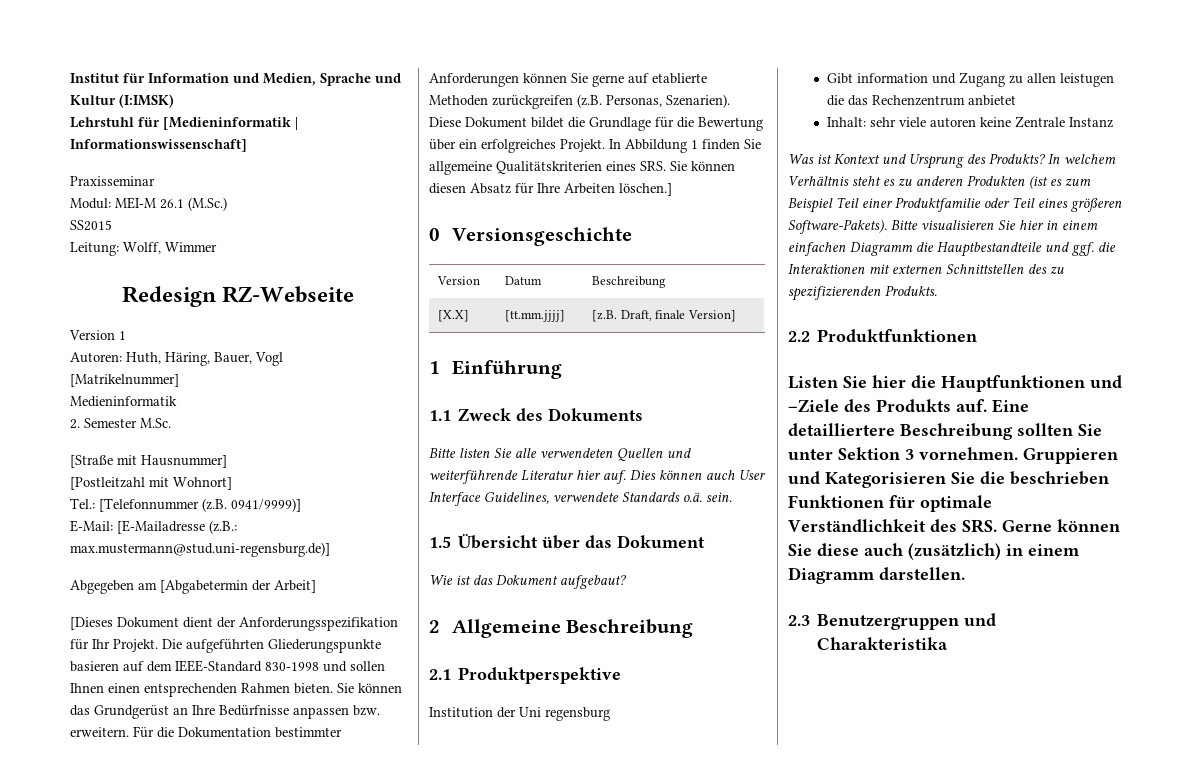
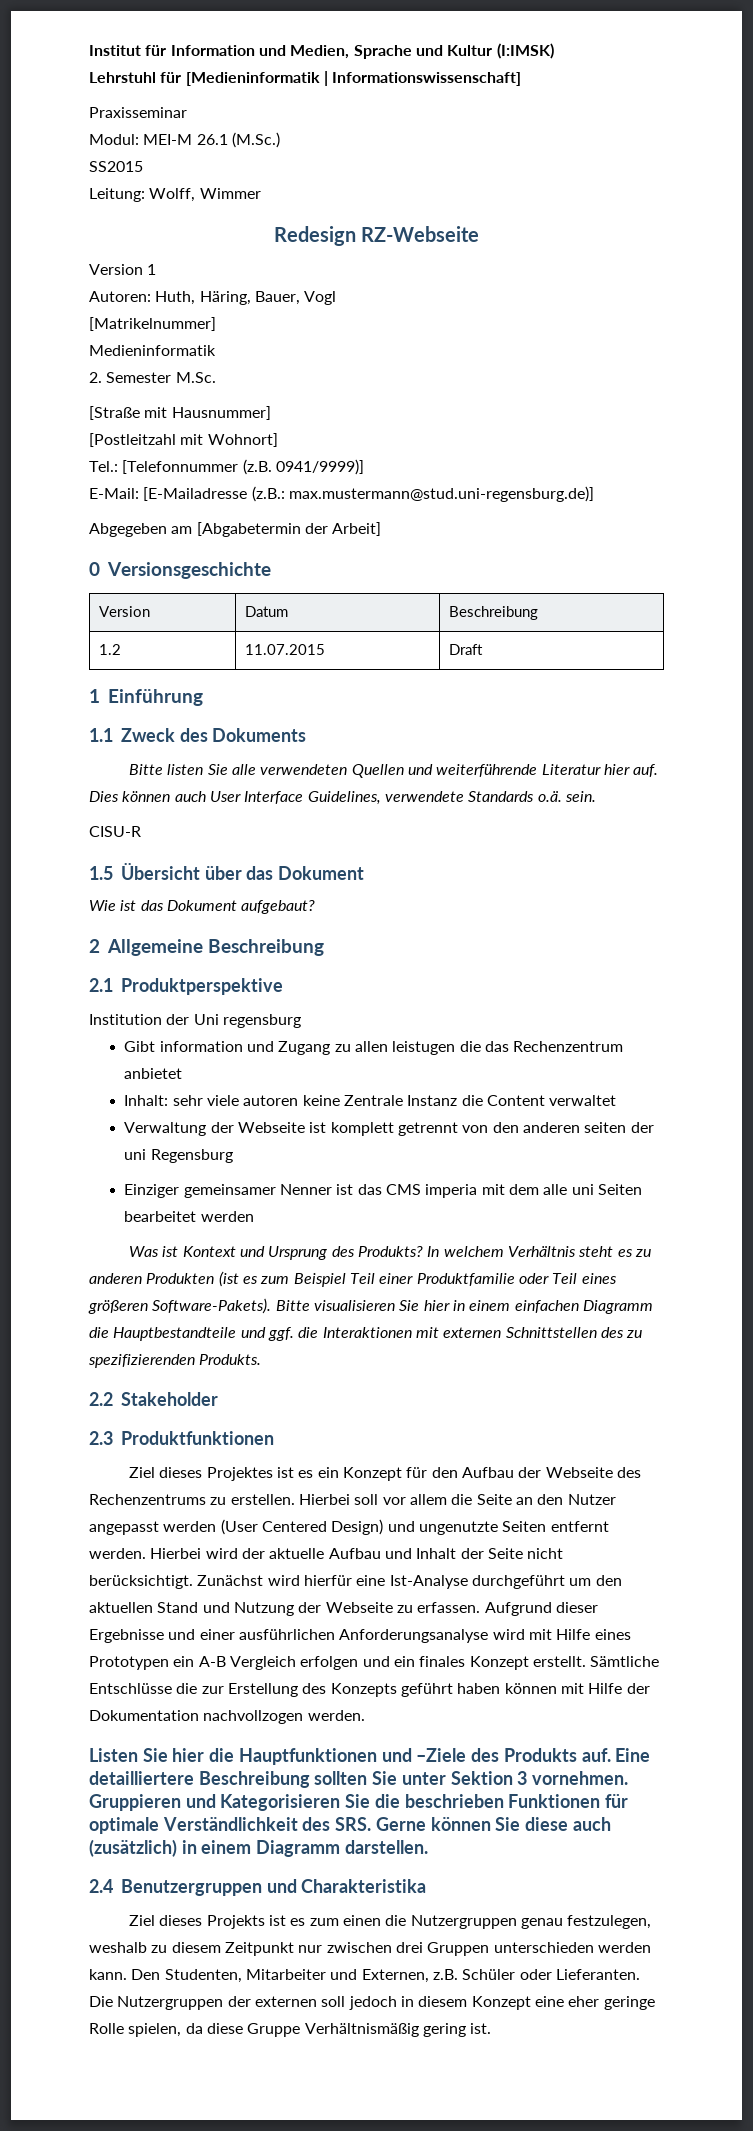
[70,617,398,631] [70,639,381,653] [70,660,385,672] [70,683,402,697] [70,705,380,719] [70,726,342,738] [429,73,707,87] [429,94,730,109] [429,117,763,131] [429,139,761,153] [429,161,735,175] [429,183,672,196] // [Dieses Dokument dient der Anforderungsspezifikation für Ihr Projekt. Die aufgeführten Gliederungspunkte basieren auf dem IEEE-Standard 830-1998 und sollen Ihnen einen entsprechenden Rahmen bieten. Sie können das Grundgerüst an Ihre Bedürfnisse anpassen bzw. erweitern. Für die Dokumentation bestimmter Anforderungen können Sie gerne auf etablierte Methoden zurückgreifen (z.B. Personas, Szenarien). Diese Dokument bildet die Grundlage für die Bewertung über ein erfolgreiches Projekt. In Abbildung 1 finden Sie allgemeine Qualitätskriterien eines SRS. Sie können diesen Absatz für Ihre Arbeiten löschen.] -> (382, 529) none
[438,310,470,322] [505,310,566,322] [592,310,736,322] [X.X] | [tt.mm.jjjj] | [z.B. Draft, finale Version] -> [99,644,122,655] [245,644,326,655] [449,644,484,655] 1.2 | 11.07.2015 | Draft
(732, 497) none -> [89,826,141,837] // CISU-R
(1113, 122) none -> [461,1095,617,1106] [124,1122,654,1136] [124,1149,233,1163] [124,1184,642,1198] [124,1211,254,1222] die Content verwaltet // Verwaltung der Webseite ist komplett getrennt von den anderen seiten der uni Regensburg // Einziger gemeinsamer Nenner ist das CMS imperia mit dem alle uni Seiten bearbeitet werden
(810, 336) none -> [121,1392,218,1406] [89,1431,113,1445] Stakeholder // 2.3
(978, 335) none -> [129,1467,641,1481] [89,1494,616,1505] [89,1519,609,1535] [89,1548,564,1559] [89,1575,622,1589] [89,1602,598,1616] [89,1629,631,1643] [89,1656,660,1670] [89,1683,650,1697] [89,1710,365,1724] // Ziel dieses Projektes ist es ein Konzept für den Aufbau der Webseite des Rechenzentrums zu erstellen. Hierbei soll vor allem die Seite an den Nutzer angepasst werden (User Centered Design) und ungenutzte Seiten entfernt werden. Hierbei wird der aktuelle Aufbau und Inhalt der Seite nicht berücksichtigt. Zunächst wird hierfür eine Ist-Analyse durchgeführt um den aktuellen Stand und Nutzung der Webseite zu erfassen. Aufgrund dieser Ergebnisse und einer ausführlichen Anforderungsanalyse wird mit Hilfe eines Prototypen ein A-B Vergleich erfolgen und ein finales Konzept erstellt. Sämtliche Entschlüsse die zur Erstellung des Konzepts geführt haben können mit Hilfe der Dokumentation nachvollzogen werden.
[788,615,810,626] 2.3 -> [89,1879,113,1893] 2.4
(949, 643) none -> [129,1915,652,1929] [89,1942,651,1956] [89,1969,640,1983] [89,1996,655,2010] [89,2023,492,2037] // Ziel dieses Projekts ist es zum einen die Nutzergruppen genau festzulegen, weshalb zu diesem Zeitpunkt nur zwischen drei Gruppen unterschieden werden kann. Den Studenten, Mitarbeiter und Externen, z.B. Schüler oder Lieferanten. Die Nutzergruppen der externen soll jedoch in diesem Konzept eine eher geringe Rolle spielen, da diese Gruppe Verhältnismäßig gering ist.

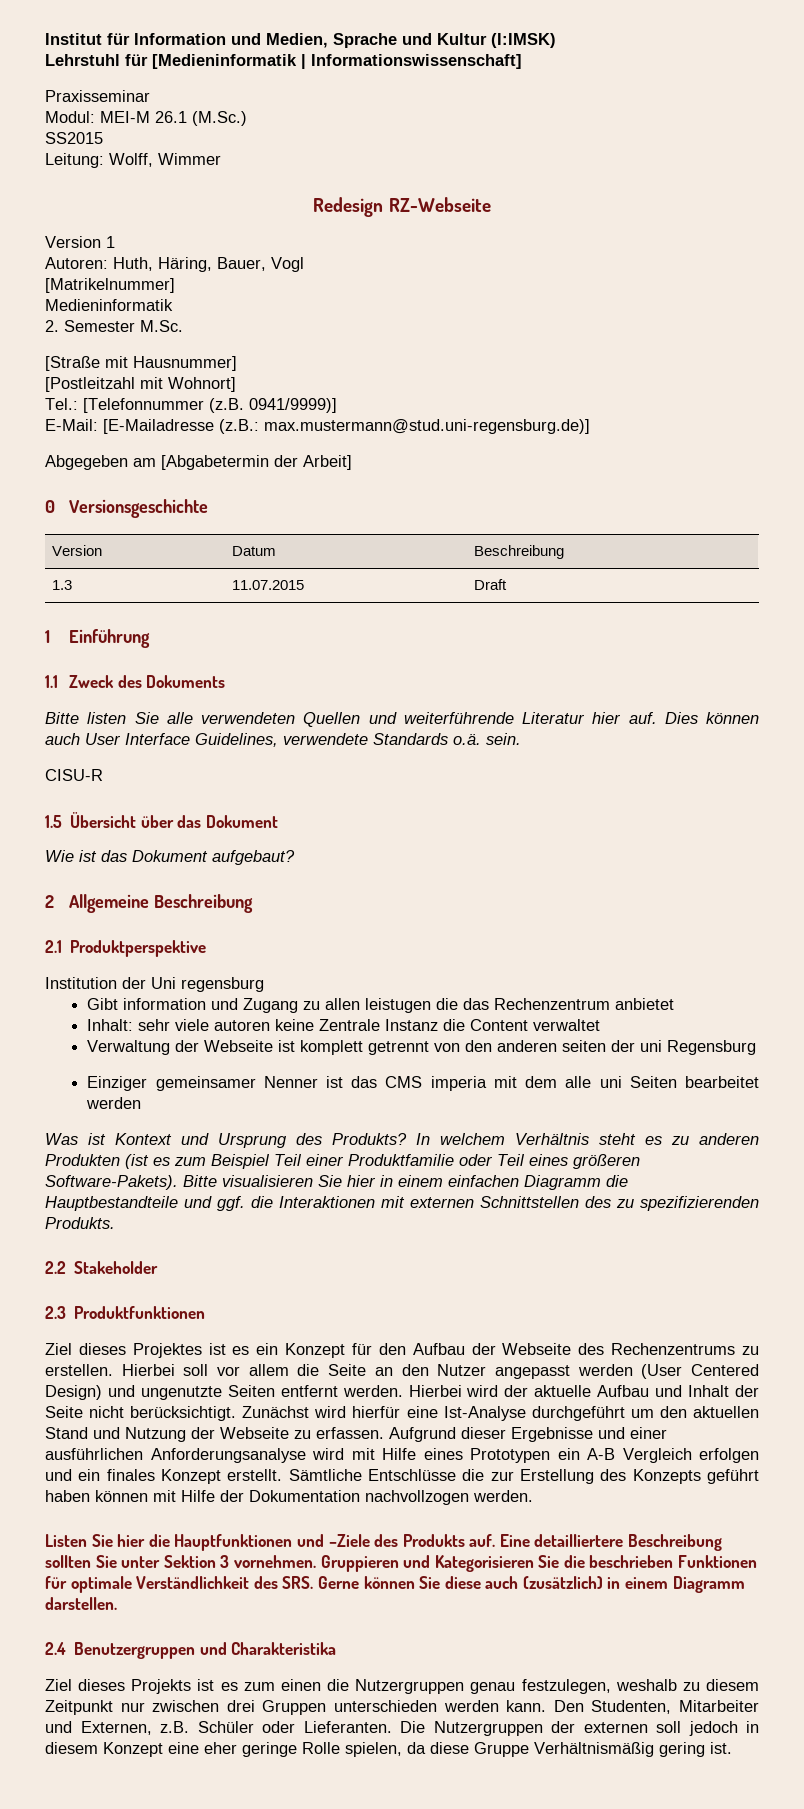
[99,644,122,655] 1.2 -> [52,580,73,590] 1.3

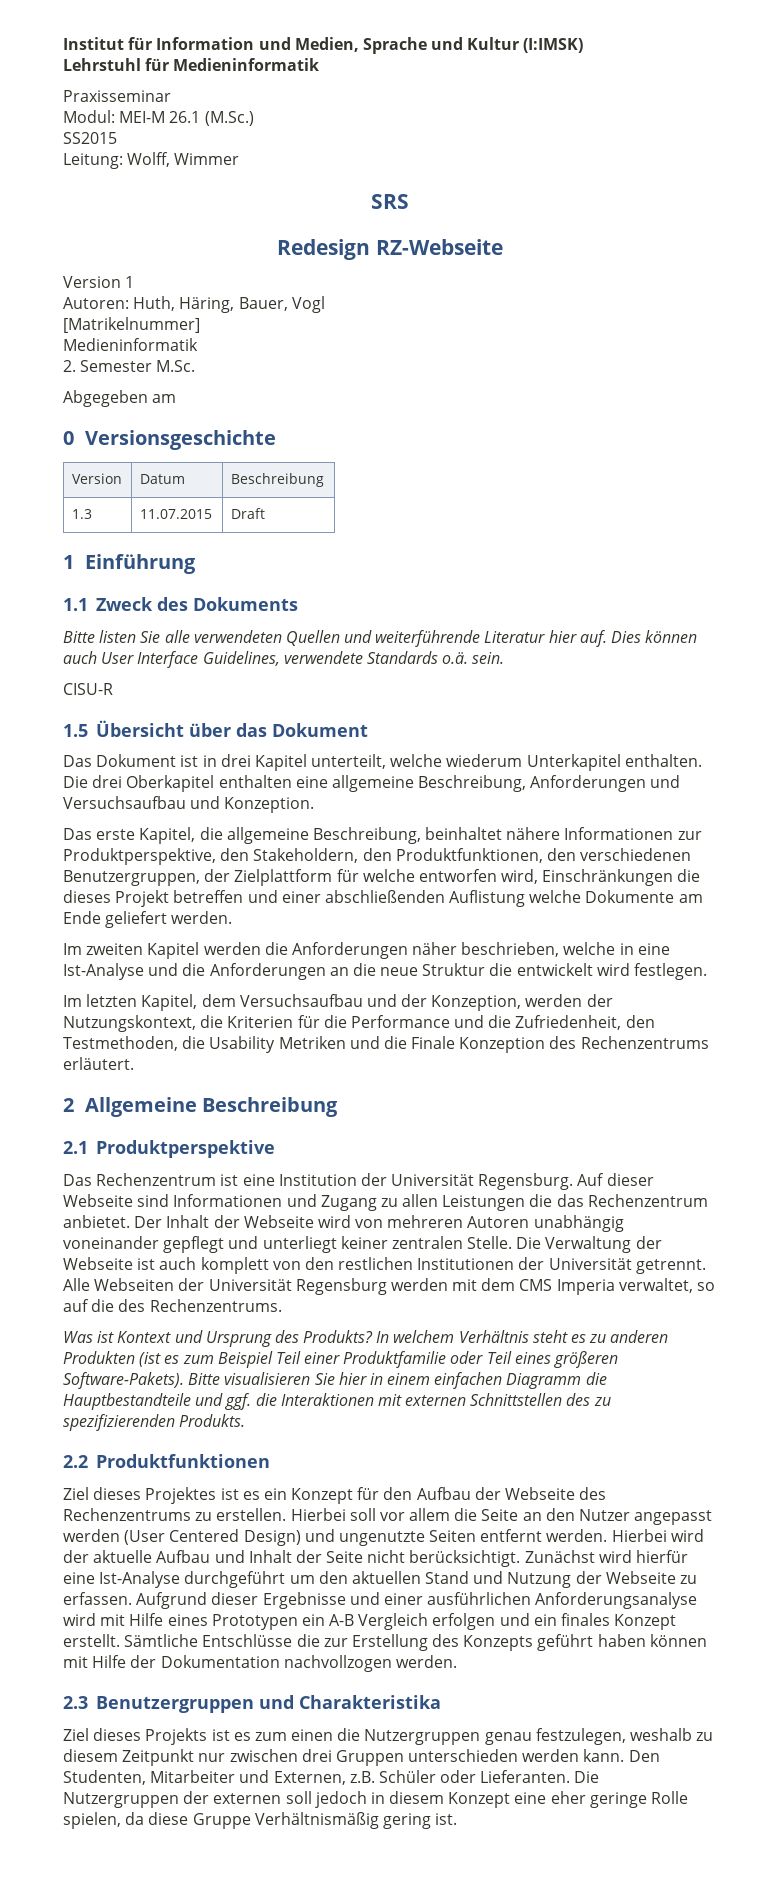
[152,54,522,69] [Medieninformatik | Informationswissenschaft] -> [173,58,320,71] Medieninformatik
(221, 159) none -> [371,194,409,209] // SRS
[45,356,237,371] [45,377,236,392] [45,398,337,413] [45,419,590,434] // [Straße mit Hausnummer] // [Postleitzahl mit Wohnort] // Tel.: [Telefonnummer (z.B. 0941/9999)] // E-Mail: [E-Mailadresse (z.B.: max.mustermann@stud.uni-regensburg.de)] -> (196, 366) none
[161,455,352,470] [Abgabetermin der Arbeit] -> (177, 398) none
[45,850,295,865] Wie ist das Dokument aufgebaut? -> [63,754,702,771] [63,775,681,792] [63,796,315,813] [63,827,702,844] [63,848,692,865] [63,869,701,886] [63,890,703,907] [63,911,233,928] [63,942,670,959] [63,963,708,980] [63,994,613,1011] [63,1015,655,1032] [63,1036,709,1053] [63,1057,134,1070] Das Dokument ist in drei Kapitel unterteilt, welche wiederum Unterkapitel enthalten. Die drei Oberkapitel enthalten eine allgemeine Beschreibung, Anforderungen und Versuchsaufbau und Konzeption. // Das erste Kapitel, die allgemeine Beschreibung, beinhaltet nähere Informationen zur Produktperspektive, den Stakeholdern, den Produktfunktionen, den verschiedenen Benutzergruppen, der Zielplattform für welche entworfen wird, Einschränkungen die dieses Projekt betreffen und einer abschließenden Auflistung welche Dokumente am Ende geliefert werden. // Im zweiten Kapitel werden die Anforderungen näher beschrieben, welche in eine Ist-Analyse und die Anforderungen an die neue Struktur die entwickelt wird festlegen. // Im letzten Kapitel, dem Versuchsaufbau und der Konzeption, werden der Nutzungskontext, die Kriterien für die Performance und die Zufriedenheit, den Testmethoden, die Usability Metriken und die Finale Konzeption des Rechenzentrums erläutert.
[45,977,264,992] [87,998,207,1010] Institution der Uni regensburg // Gibt information -> [63,1173,654,1190] [63,1194,283,1207] Das Rechenzentrum ist eine Institution der Universität Regensburg. Auf dieser Webseite sind Informationen
[365,998,432,1013] leistugen -> [442,1195,526,1211] Leistungen
[615,998,675,1010] [87,1019,601,1031] [87,1040,757,1055] [87,1076,759,1091] [86,1097,142,1109] anbietet // Inhalt: sehr viele autoren keine Zentrale Instanz die Content verwaltet // Verwaltung der Webseite ist komplett getrennt von den anderen seiten der uni Regensburg // Einziger gemeinsamer Nenner ist das CMS imperia mit dem alle uni Seiten bearbeitet werden -> [63,1215,624,1232] [63,1236,662,1253] [63,1257,706,1274] [63,1278,716,1295] [63,1299,282,1312] anbietet. Der Inhalt der Webseite wird von mehreren Autoren unabhängig voneinander gepflegt und unterliegt keiner zentralen Stelle. Die Verwaltung der Webseite ist auch komplett von den restlichen Institutionen der Universität getrennt. Alle Webseiten der Universität Regensburg werden mit dem CMS Imperia verwaltet, so auf die des Rechenzentrums.
[74,1261,159,1274] [45,1306,66,1319] Stakeholder // 2.3 -> (88, 1461) none
[45,1534,723,1551] [45,1555,758,1572] [45,1576,745,1593] [45,1597,117,1610] [45,1642,66,1655] Listen Sie hier die Hauptfunktionen und –Ziele des Produkts auf. Eine detailliertere Beschreibung sollten Sie unter Sektion 3 vornehmen. Gruppieren und Kategorisieren Sie die beschrieben Funktionen für optimale Verständlichkeit des SRS. Gerne können Sie diese auch (zusätzlich) in einem Diagramm darstellen. // 2.4 -> [63,1696,88,1709] 2.3

